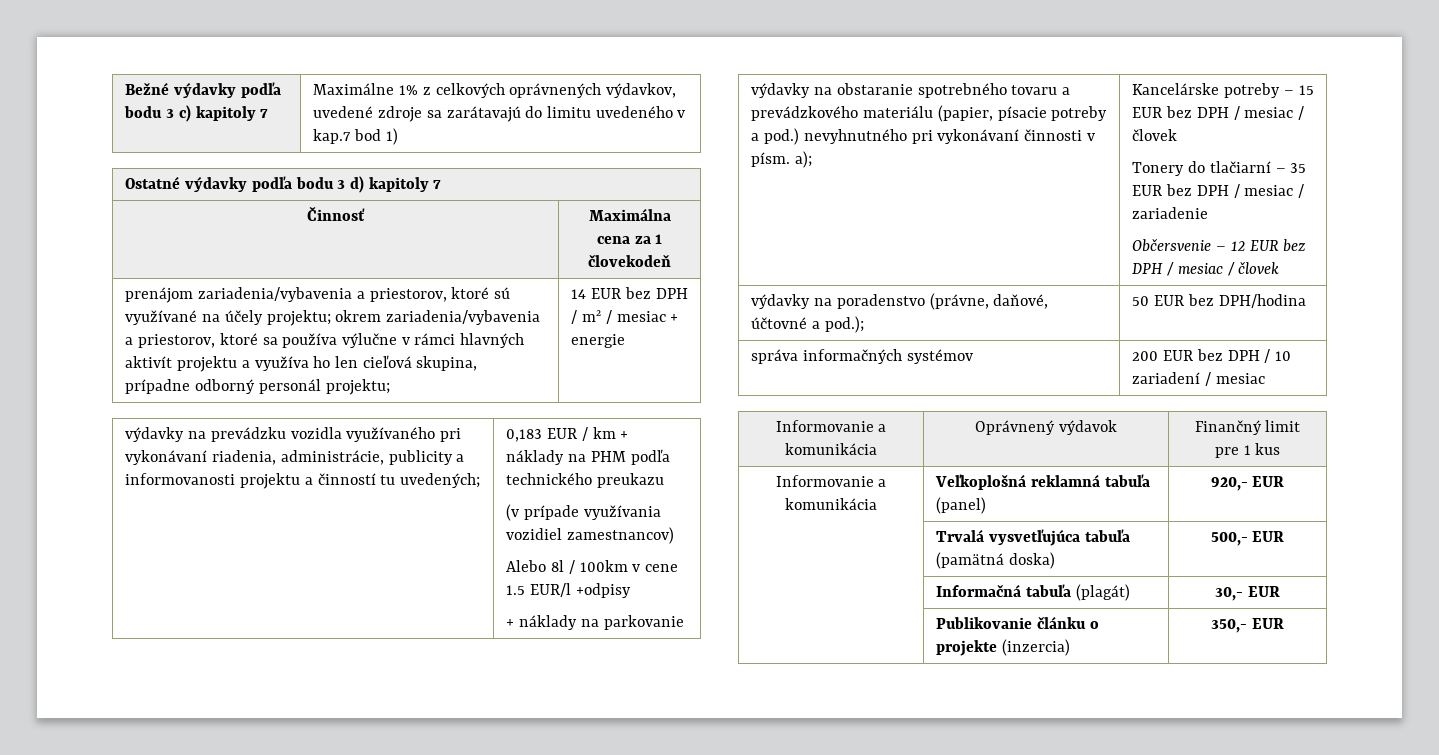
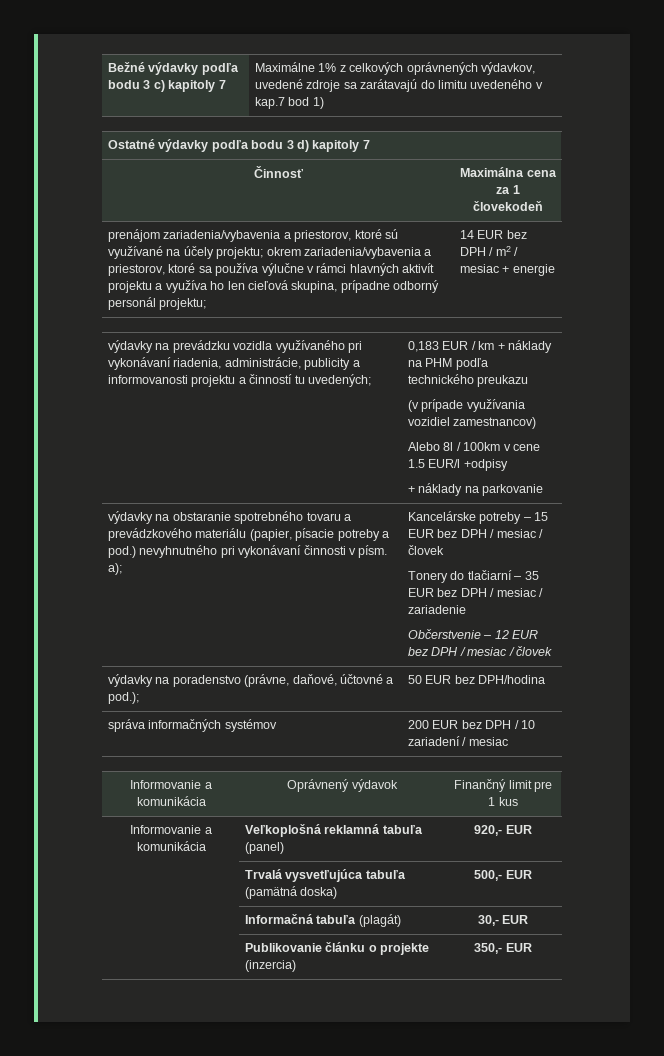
[1132,238,1212,252] Občersvenie -> [408,629,482,639] Občerstvenie

